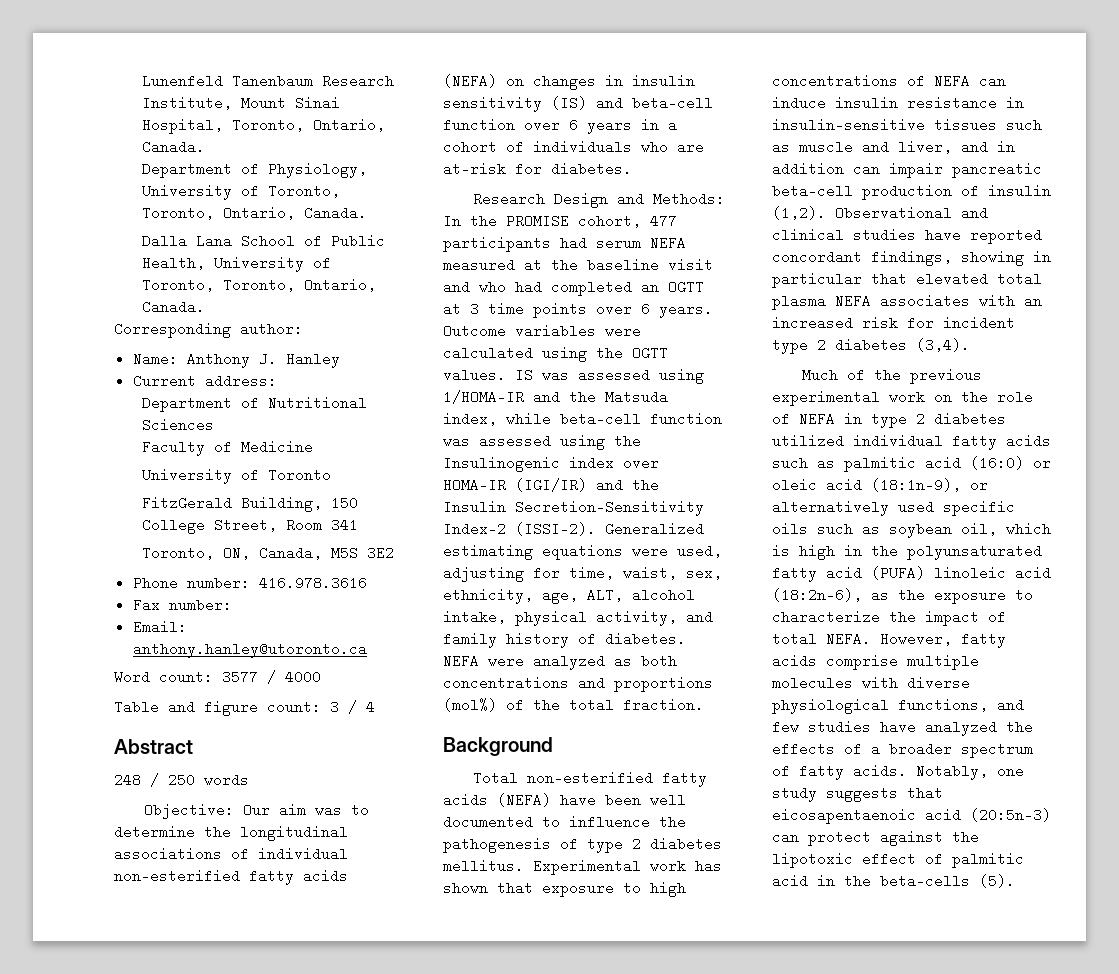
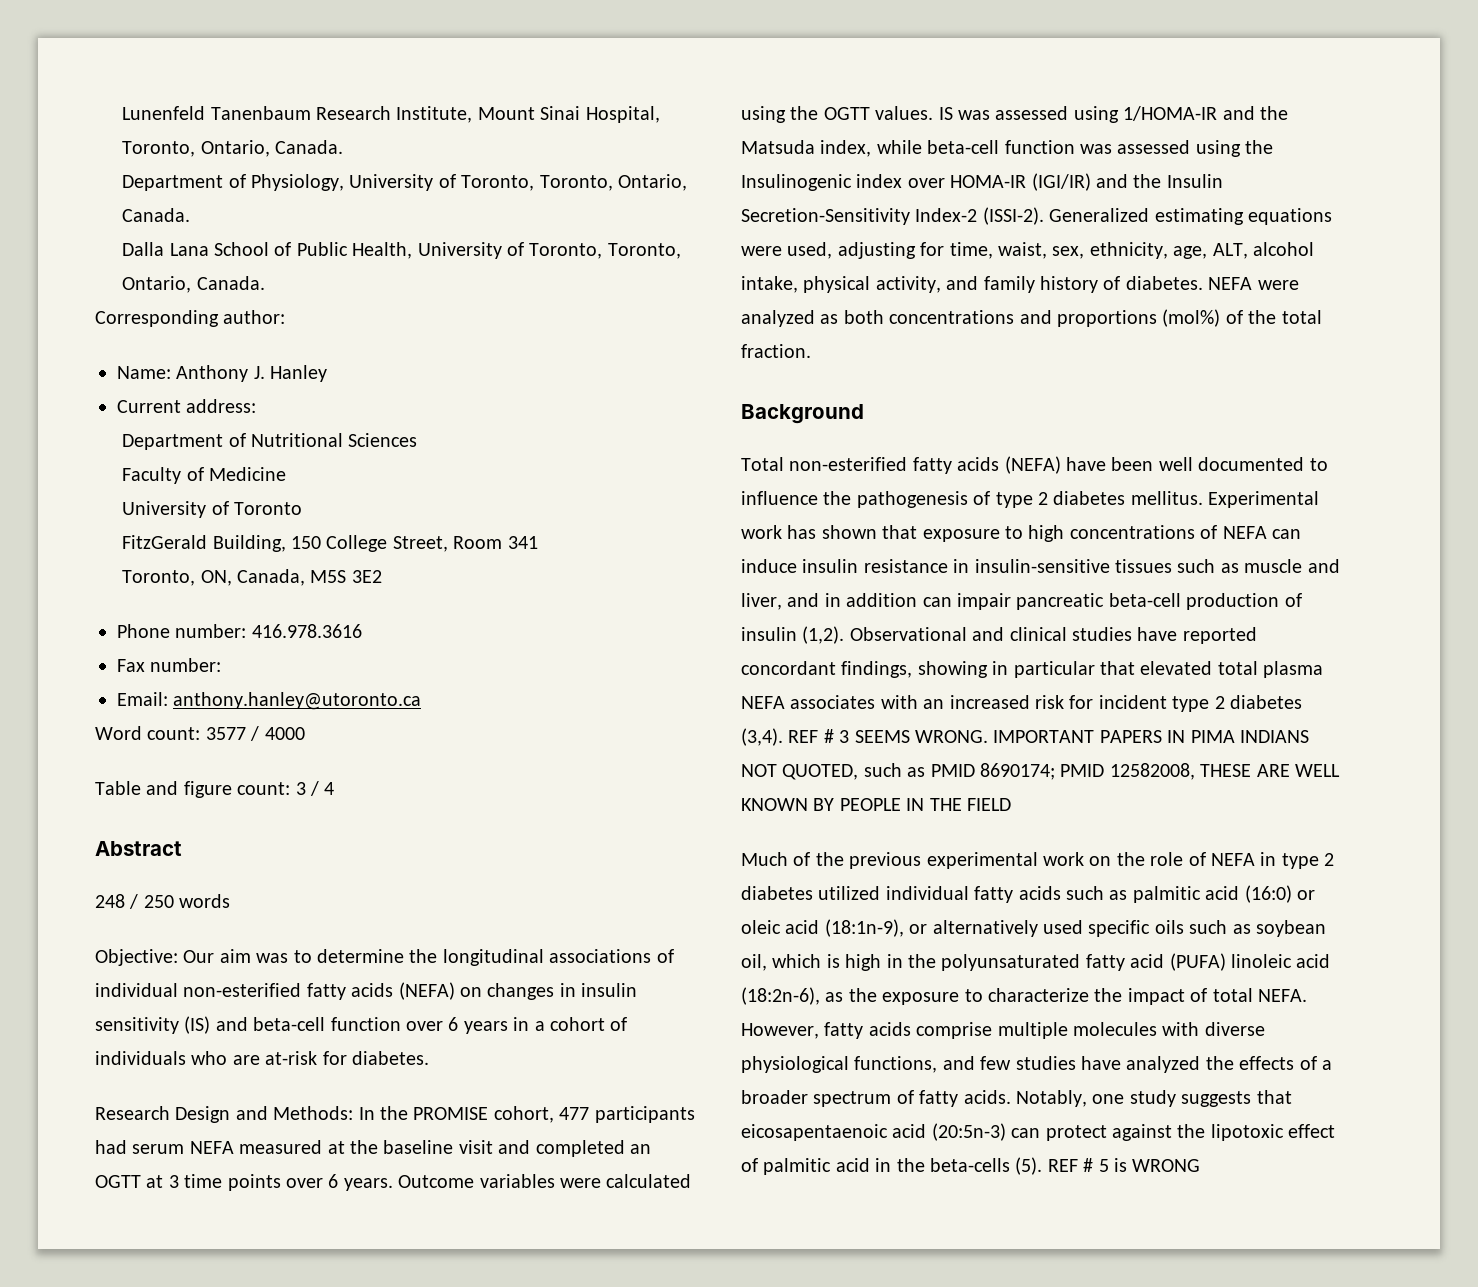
[479,280,542,294] who had -> (531, 1147) none
(970, 345) none -> [788,729,1309,743] [741,763,1340,780] [741,798,1011,811] REF # 3 SEEMS WRONG. IMPORTANT PAPERS IN PIMA INDIANS NOT QUOTED, such as PMID 8690174; PMID 12582008, THESE ARE WELL KNOWN BY PEOPLE IN THE FIELD
(1015, 881) none -> [1047,1158,1201,1172] REF # 5 is WRONG

